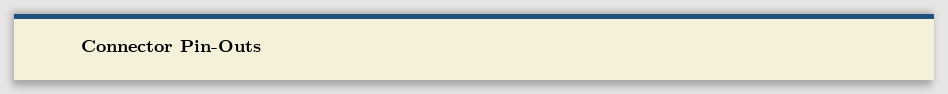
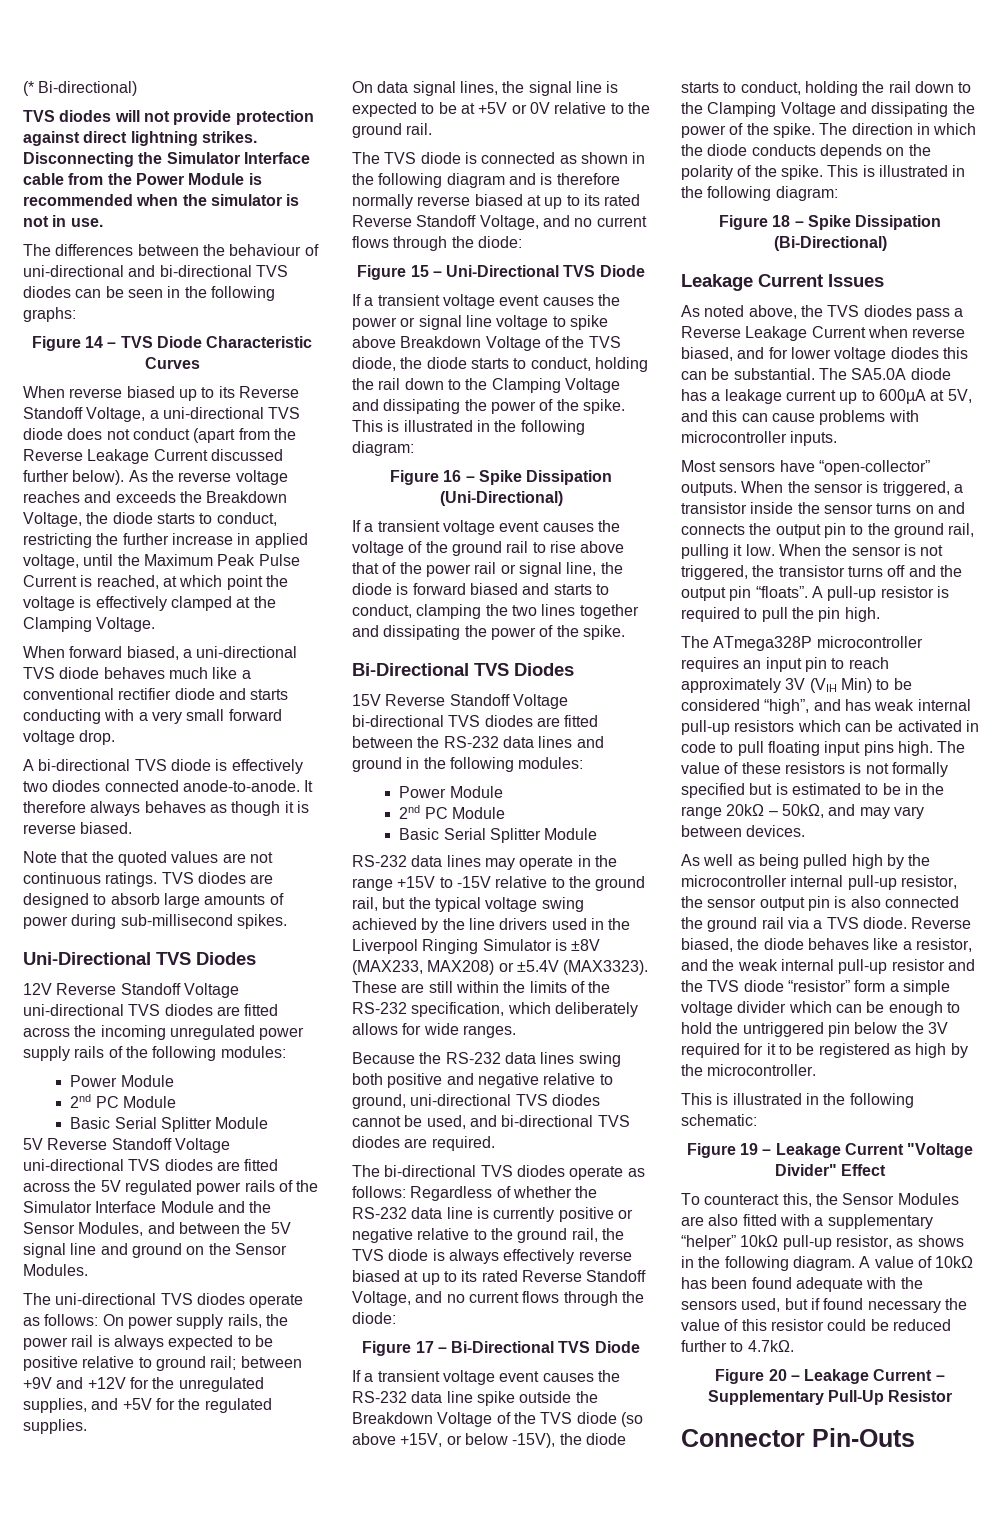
(81, 46) none -> [23,81,138,96] [23,110,314,125] [23,131,257,146] [23,152,310,167] [23,173,262,185] [23,194,300,206] [23,215,103,227] [23,244,319,256] [23,265,288,277] [23,286,275,301] [23,307,76,322] [31,336,313,351] [144,357,200,369] [23,386,299,401] [23,407,301,422] [23,428,296,443] [23,449,283,464] [23,470,288,485] [23,491,288,503] [23,512,277,527] [23,533,308,548] [23,554,300,569] [23,575,288,590] [23,596,276,611] [23,617,156,632] [23,646,298,660] [23,667,251,679] [23,688,289,700] [23,709,282,724] [23,730,116,745] [23,759,303,774] [23,780,314,792] [23,801,309,816] [23,822,133,834] [23,851,273,866] [23,872,274,887] [23,893,284,908] [23,914,287,929] [23,952,256,965] [23,983,239,998] [23,1004,279,1016] [23,1025,305,1040] [23,1046,286,1061] [70,1075,174,1087] [70,1094,176,1108] [70,1117,269,1132] [23,1138,230,1153] [23,1159,279,1171] [23,1180,319,1195] [23,1201,272,1213] [23,1222,291,1236] [23,1243,287,1258] [23,1264,88,1276] [23,1293,304,1308] [23,1314,288,1329] [23,1335,273,1350] [23,1356,302,1371] [23,1377,264,1392] [23,1398,272,1413] [23,1419,87,1434] [352,81,619,96] [352,102,650,117] [352,123,433,138] [352,152,646,164] [352,173,620,188] [352,194,641,209] [352,215,647,230] [352,236,522,251] [357,265,645,280] [352,294,620,309] [352,315,608,330] [352,336,621,351] [352,357,648,372] [352,378,620,393] [352,399,625,414] [352,420,585,435] [352,441,414,456] [389,470,613,485] [439,491,563,506] [352,520,620,535] [352,541,625,556] [352,562,623,577] [352,583,609,595] [352,604,639,619] [352,625,625,640] [352,663,574,676] [352,694,568,709] [352,715,599,727] [352,736,604,748] [352,757,584,772] [399,786,503,798] [399,805,505,819] [399,828,598,843] [352,855,617,870] [352,876,646,891] [352,897,584,912] [352,918,631,933] [352,939,601,954] [352,960,649,975] [352,981,611,993] [352,1002,638,1017] [352,1023,516,1038] [352,1052,621,1067] [352,1073,613,1088] [352,1094,600,1109] [352,1115,630,1129] [352,1136,495,1151] [352,1165,645,1180] [352,1186,598,1201] [352,1207,633,1222] [352,1228,624,1243] [352,1249,632,1264] [352,1270,647,1285] [352,1291,644,1306] [352,1312,396,1324] [362,1341,640,1356] [352,1370,620,1385] [352,1391,598,1406] [352,1412,643,1427] [352,1433,626,1448] [681,81,972,96] [681,102,975,117] [681,123,977,138] [681,144,931,159] [681,165,966,180] [681,186,838,201] [718,215,942,230] [773,236,887,251] [681,274,884,291] [681,305,964,320] [681,326,966,341] [681,347,968,362] [681,368,951,380] [681,389,972,404] [681,410,919,425] [681,431,838,446] [681,460,930,475] [681,481,963,496] [681,502,965,514] [681,523,975,538] [681,544,944,559] [681,565,962,580] [681,586,949,601] [681,607,880,622] [681,636,923,651] [681,657,889,672] [681,678,912,693] [681,699,971,714] [681,720,979,735] [681,741,966,756] [681,762,948,777] [681,783,945,798] [681,804,924,819] [681,825,806,837] [681,854,931,869] [681,875,957,890] [681,896,959,911] [681,917,972,932] [681,938,972,952] [681,959,975,974] [681,980,950,995] [681,1001,960,1016] [681,1022,948,1037] [681,1043,968,1058] [681,1064,817,1076] [681,1093,914,1108] [681,1114,757,1126] [686,1143,974,1158] [774,1164,887,1176] [681,1193,959,1207] [681,1214,933,1229] [681,1235,964,1250] [681,1256,974,1271] [681,1277,923,1292] [681,1298,967,1313] [681,1319,951,1331] [681,1340,794,1352] [715,1369,945,1384] [707,1390,953,1405] (* Bi-directional) // TVS diodes will not provide protection against direct lightning strikes. Disconnecting the Simulator Interface cable from the Power Module is recommended when the simulator is not in use. // The differences between the behaviour of uni-directional and bi-directional TVS diodes can be seen in the following graphs: // Figure 14 – TVS Diode Characteristic Curves // When reverse biased up to its Reverse Standoff Voltage, a uni-directional TVS diode does not conduct (apart from the Reverse Leakage Current discussed further below). As the reverse voltage reaches and exceeds the Breakdown Voltage, the diode starts to conduct, restricting the further increase in applied voltage, until the Maximum Peak Pulse Current is reached, at which point the voltage is effectively clamped at the Clamping Voltage. // When forward biased, a uni-directional TVS diode behaves much like a conventional rectifier diode and starts conducting with a very small forward voltage drop. // A bi-directional TVS diode is effectively two diodes connected anode-to-anode. It therefore always behaves as though it is reverse biased. // Note that the quoted values are not continuous ratings. TVS diodes are designed to absorb large amounts of power during sub-millisecond spikes. // Uni-Directional TVS Diodes // 12V Reverse Standoff Voltage uni-directional TVS diodes are fitted across the incoming unregulated power supply rails of the following modules: // Power Module // 2nd PC Module // Basic Serial Splitter Module // 5V Reverse Standoff Voltage uni-directional TVS diodes are fitted across the 5V regulated power rails of the Simulator Interface Module and the Sensor Modules, and between the 5V signal line and ground on the Sensor Modules. // The uni-directional TVS diodes operate as follows: On power supply rails, the power rail is always expected to be positive relative to ground rail; between +9V and +12V for the unregulated supplies, and +5V for the regulated supplies. // On data signal lines, the signal line is expected to be at +5V or 0V relative to the ground rail. // The TVS diode is connected as shown in the following diagram and is therefore normally reverse biased at up to its rated Reverse Standoff Voltage, and no current flows through the diode: // Figure 15 – Uni-Directional TVS Diode // If a transient voltage event causes the power or signal line voltage to spike above Breakdown Voltage of the TVS diode, the diode starts to conduct, holding the rail down to the Clamping Voltage and dissipating the power of the spike. This is illustrated in the following diagram: // Figure 16 – Spike Dissipation (Uni-Directional) // If a transient voltage event causes the voltage of the ground rail to rise above that of the power rail or signal line, the diode is forward biased and starts to conduct, clamping the two lines together and dissipating the power of the spike. // Bi-Directional TVS Diodes // 15V Reverse Standoff Voltage bi-directional TVS diodes are fitted between the RS-232 data lines and ground in the following modules: // Power Module // 2nd PC Module // Basic Serial Splitter Module // RS-232 data lines may operate in the range +15V to -15V relative to the ground rail, but the typical voltage swing achieved by the line drivers used in the Liverpool Ringing Simulator is ±8V (MAX233, MAX208) or ±5.4V (MAX3323). These are still within the limits of the RS-232 specification, which deliberately allows for wide ranges. // Because the RS-232 data lines swing both positive and negative relative to ground, uni-directional TVS diodes cannot be used, and bi-directional TVS diodes are required. // The bi-directional TVS diodes operate as follows: Regardless of whether the RS-232 data line is currently positive or negative relative to the ground rail, the TVS diode is always effectively reverse biased at up to its rated Reverse Standoff Voltage, and no current flows through the diode: // Figure 17 – Bi-Directional TVS Diode // If a transient voltage event causes the RS-232 data line spike outside the Breakdown Voltage of the TVS diode (so above +15V, or below -15V), the diode starts to conduct, holding the rail down to the Clamping Voltage and dissipating the power of the spike. The direction in which the diode conducts depends on the polarity of the spike. This is illustrated in the following diagram: // Figure 18 – Spike Dissipation (Bi-Directional) // Leakage Current Issues // As noted above, the TVS diodes pass a Reverse Leakage Current when reverse biased, and for lower voltage diodes this can be substantial. The SA5.0A diode has a leakage current up to 600µA at 5V, and this can cause problems with microcontroller inputs. // Most sensors have “open-collector” outputs. When the sensor is triggered, a transistor inside the sensor turns on and connects the output pin to the ground rail, pulling it low. When the sensor is not triggered, the transistor turns off and the output pin “floats”. A pull-up resistor is required to pull the pin high. // The ATmega328P microcontroller requires an input pin to reach approximately 3V (VIH Min) to be considered “high”, and has weak internal pull-up resistors which can be activated in code to pull floating input pins high. The value of these resistors is not formally specified but is estimated to be in the range 20kΩ – 50kΩ, and may vary between devices. // As well as being pulled high by the microcontroller internal pull-up resistor, the sensor output pin is also connected the ground rail via a TVS diode. Reverse biased, the diode behaves like a resistor, and the weak internal pull-up resistor and the TVS diode “resistor” form a simple voltage divider which can be enough to hold the untriggered pin below the 3V required for it to be registered as high by the microcontroller. // This is illustrated in the following schematic: // Figure 19 – Leakage Current "Voltage Divider" Effect // To counteract this, the Sensor Modules are also fitted with a supplementary “helper” 10kΩ pull-up resistor, as shows in the following diagram. A value of 10kΩ has been found adequate with the sensors used, but if found necessary the value of this resistor could be reduced further to 4.7kΩ. // Figure 20 – Leakage Current – Supplementary Pull-Up Resistor //

